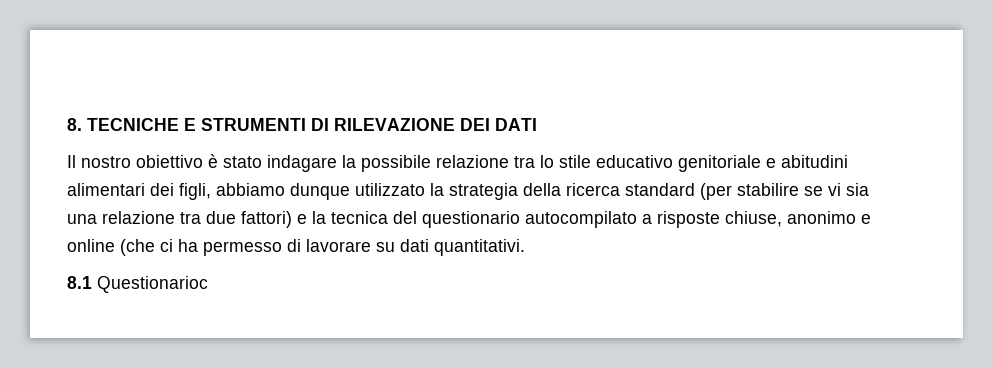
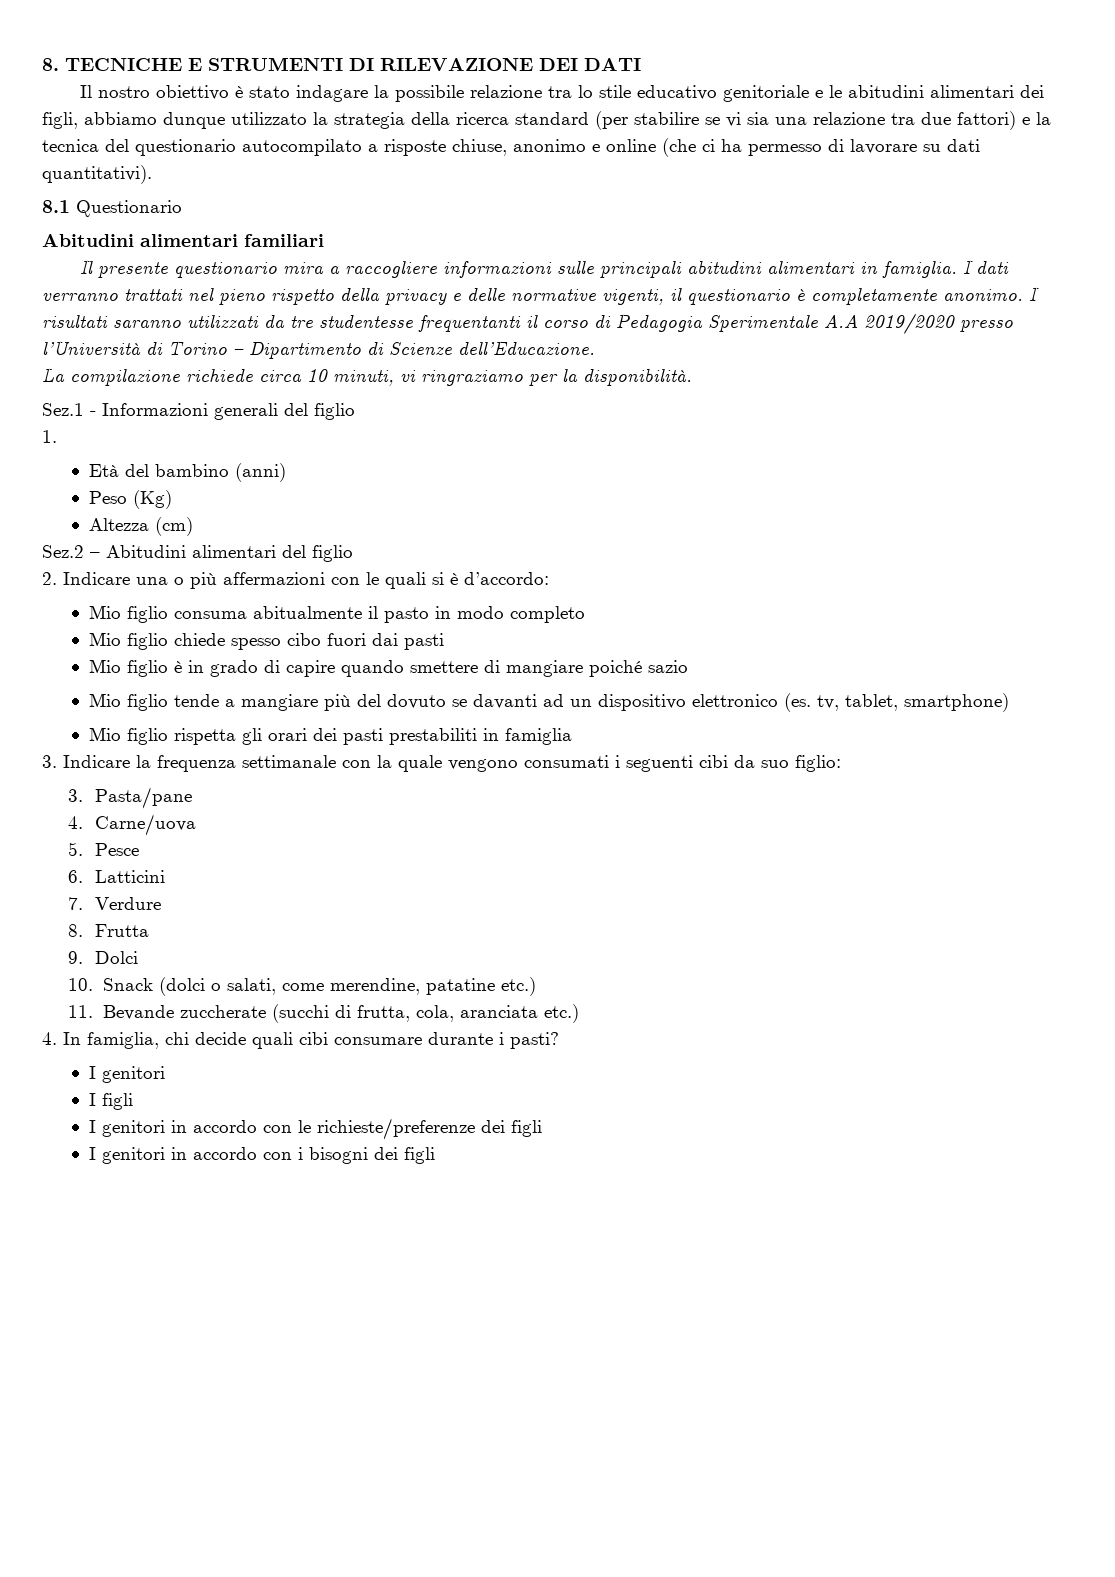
(776, 163) none -> [828,85,842,98] le
[434,239,525,256] quantitativi. -> [42,165,152,184] quantitativi).
[97,276,208,293] Questionarioc -> [76,200,182,217] [42,234,324,247] [79,260,1009,278] [42,287,1039,305] [42,313,1013,334] [42,341,595,359] [42,368,692,386] [42,403,355,420] [42,430,57,443] [89,463,287,482] [89,490,173,509] [89,517,194,536] [42,545,353,562] [42,572,549,589] [89,605,586,623] [89,632,445,650] [89,659,689,677] [89,693,1010,712] [89,727,573,745] [42,755,841,772] [68,787,192,809] [68,814,196,836] [68,842,139,856] [68,870,165,883] [68,897,161,910] [68,924,149,937] [68,951,138,964] [68,977,536,996] [68,1004,579,1023] [42,1032,559,1049] [89,1066,166,1083] [89,1093,134,1110] [89,1118,543,1140] [89,1147,436,1164] Questionario // Abitudini alimentari familiari // Il presente questionario mira a raccogliere informazioni sulle principali abitudini alimentari in famiglia. I dati verranno trattati nel pieno rispetto della privacy e delle normative vigenti, il questionario è completamente anonimo. I risultati saranno utilizzati da tre studentesse frequentanti il corso di Pedagogia Sperimentale A.A 2019/2020 presso l’Università di Torino – Dipartimento di Scienze dell’Educazione. // La compilazione richiede circa 10 minuti, vi ringraziamo per la disponibilità. // Sez.1 - Informazioni generali del figlio // 1. // Età del bambino (anni) // Peso (Kg) // Altezza (cm) // Sez.2 – Abitudini alimentari del figlio // 2. Indicare una o più affermazioni con le quali si è d’accordo: // Mio figlio consuma abitualmente il pasto in modo completo // Mio figlio chiede spesso cibo fuori dai pasti // Mio figlio è in grado di capire quando smettere di mangiare poiché sazio // Mio figlio tende a mangiare più del dovuto se davanti ad un dispositivo elettronico (es. tv, tablet, smartphone) // Mio figlio rispetta gli orari dei pasti prestabiliti in famiglia // 3. Indicare la frequenza settimanale con la quale vengono consumati i seguenti cibi da suo figlio: // 3. Pasta/pane // 4. Carne/uova // 5. Pesce // 6. Latticini // 7. Verdure // 8. Frutta // 9. Dolci // 10. Snack (dolci o salati, come merendine, patatine etc.) // 11. Bevande zuccherate (succhi di frutta, cola, aranciata etc.) // 4. In famiglia, chi decide quali cibi consumare durante i pasti? // I genitori // I figli // I genitori in accordo con le richieste/preferenze dei figli // I genitori in accordo con i bisogni dei figli

